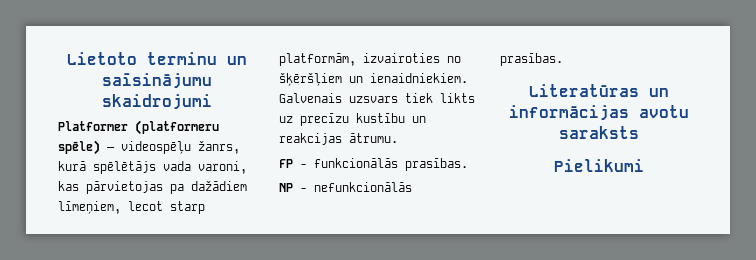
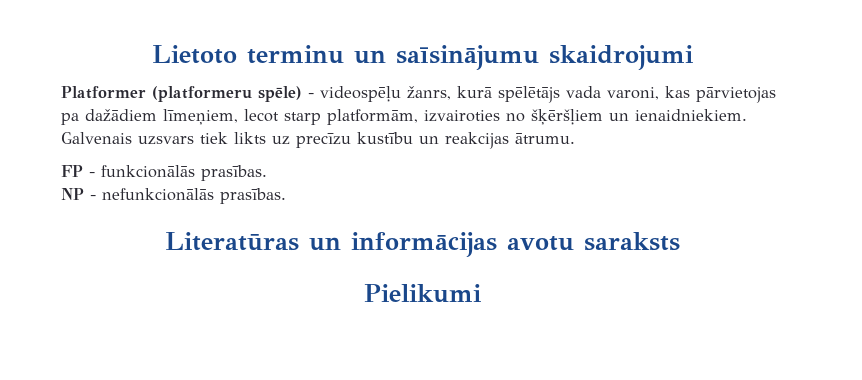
[107,147,115,151] — -> [308,93,314,98] -

